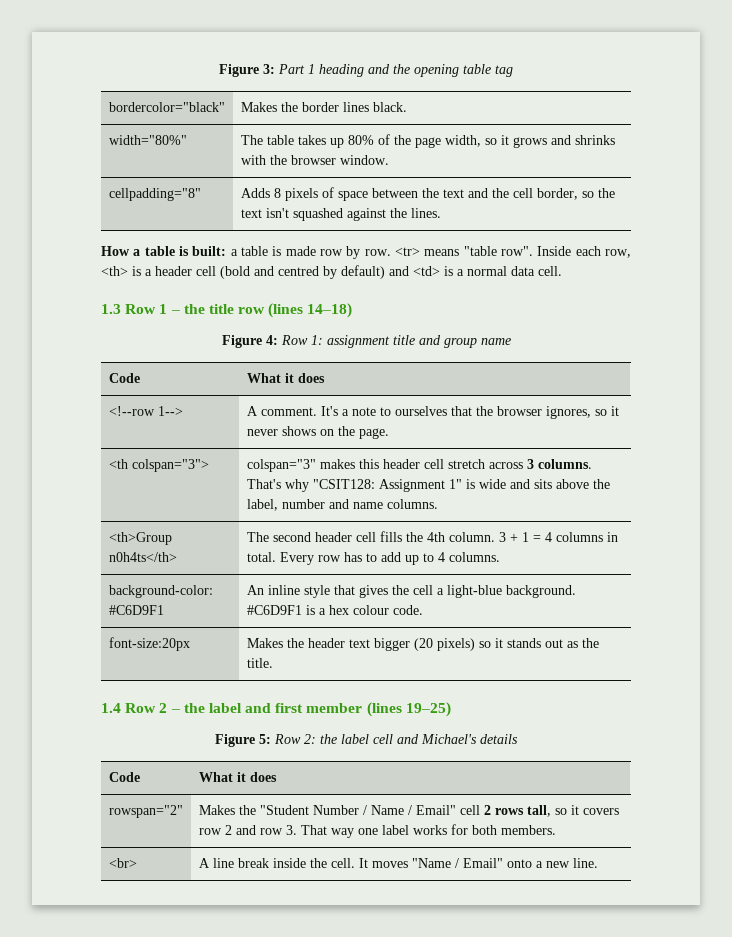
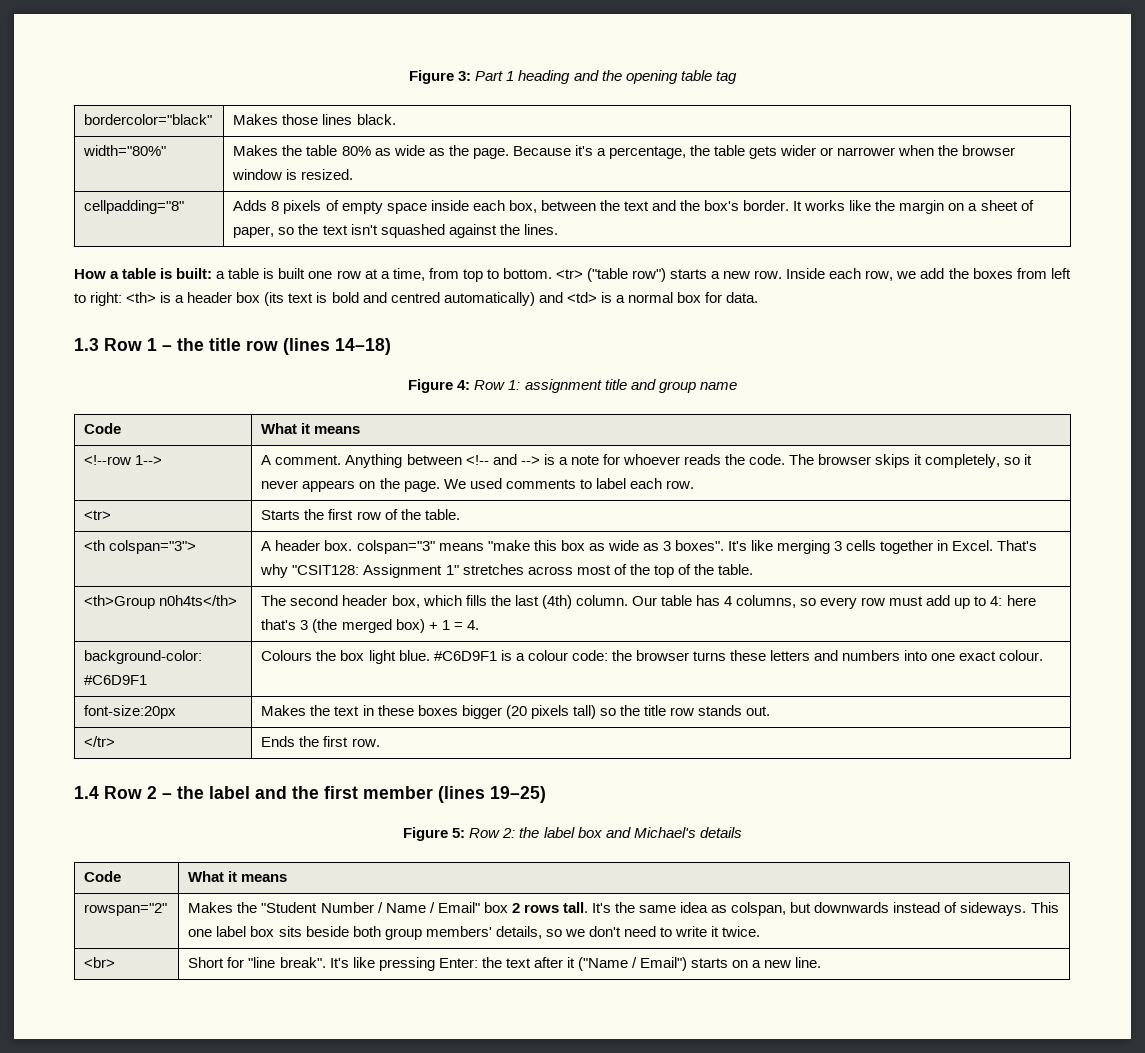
[280,102,339,112] the border -> [282,114,319,125] those
[240,134,615,148] [240,155,389,165] The table takes up 80% of the page width, so it grows and shrinks with the browser window. -> [233,145,1016,159] [232,169,354,180] Makes the table 80% as wide as the page. Because it's a percentage, the table gets wider or narrower when the browser window is resized.
[337,191,368,201] space -> [341,200,537,214] empty space inside each box,
[512,188,578,200] cell border, -> [704,200,1034,214] [233,226,275,238] box's border. It works like the margin on a sheet of paper,
[285,246,631,259] [101,265,385,279] made row by row. <tr> means "table row". Inside each row, <th> is a header cell (bold and centred by default) -> [278,268,1071,282] [74,292,535,306] built one row at a time, from top to bottom. <tr> ("table row") starts a new row. Inside each row, we add the boxes from left to right: <th> is a header box (its text is bold and centred automatically)
[511,266,562,276] data cell. -> [676,292,759,303] box for data.
[297,373,325,383] does -> [314,426,361,434] means
[320,406,591,419] It's a note to ourselves that the browser ignores, -> [345,454,1001,468] Anything between <!-- and --> is a note for whoever reads the code. The browser skips it completely,
[281,426,316,436] shows -> [302,480,356,492] appears
[108,459,209,472] [246,459,592,472] // <th colspan="3"> | colspan="3" makes this header cell stretch across 3 columns. -> [443,478,694,489] [84,510,112,520] [261,509,460,520] [84,540,197,554] [261,540,994,554] We used comments to label each row. // <tr> | Starts the first row of the table. // <th colspan="3"> | A header box. colspan="3" means "make this box as wide as 3 boxes". It's like merging 3 cells together in Excel.
[465,479,610,489] [246,499,438,511] is wide and sits above the label, number and name columns. -> [462,564,753,578] stretches across most of the top of the table.
[355,531,618,542] [246,552,500,565] [108,585,213,598] [108,605,164,615] [246,585,576,598] [246,605,423,615] [108,637,190,651] [246,638,599,651] [246,658,273,668] cell fills the 4th column. 3 + 1 = 4 columns in total. Every row has to add up to 4 columns. // background-color: #C6D9F1 | An inline style that gives the cell a light-blue background. #C6D9F1 is a hex colour code. // font-size:20px | Makes the header text bigger (20 pixels) so it stands out as the title. -> [391,595,1036,609] [261,619,479,633] [84,650,203,664] [84,675,148,685] [261,650,1044,664] [84,705,177,719] [261,705,771,719] [84,736,116,747] [261,736,380,747] box, which fills the last (4th) column. Our table has 4 columns, so every row must add up to 4: here that's 3 (the merged box) + 1 = 4. // background-color: #C6D9F1 | Colours the box light blue. #C6D9F1 is a colour code: the browser turns these letters and numbers into one exact colour. // font-size:20px | Makes the text in these boxes bigger (20 pixels tall) so the title row stands out. // </tr> | Ends the first row.
(272, 708) none -> [292,786,319,799] the
[373,734,393,744] cell -> [577,827,602,838] box
[249,772,277,782] does -> [241,874,288,882] means
[459,805,480,815] cell -> [483,902,508,913] box
[526,805,619,817] [198,824,556,838] [108,858,137,868] [198,858,532,868] tall, so it covers row 2 and row 3. That way one label works for both members. // <br> | A line break inside the cell. It moves "Name / Email" onto -> [562,902,1059,916] [188,926,761,940] [84,957,116,968] [188,957,749,971] tall. It's the same idea as colspan, but downwards instead of sideways. This one label box sits beside both group members' details, so we don't need to write it twice. // <br> | Short for "line break". It's like pressing Enter: the text after it ("Name / Email") starts on

